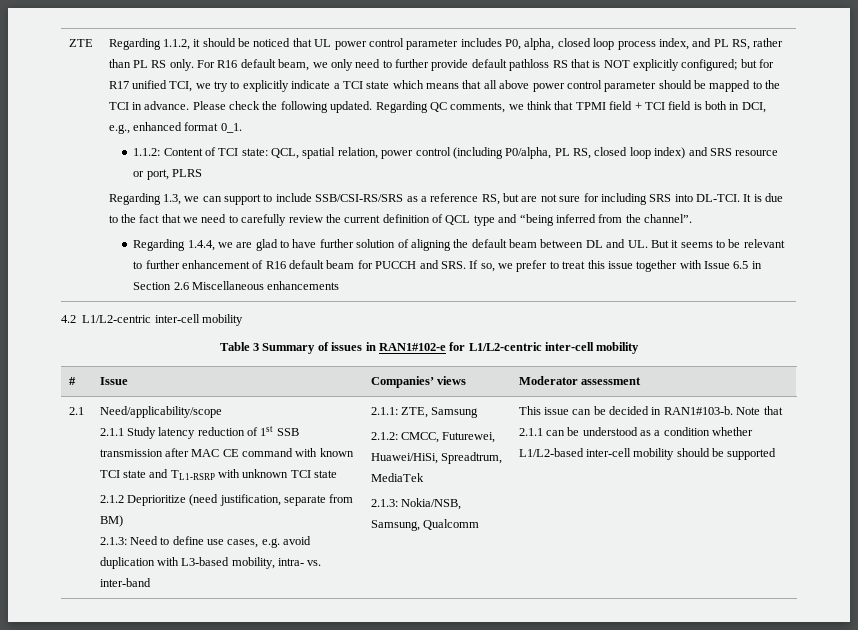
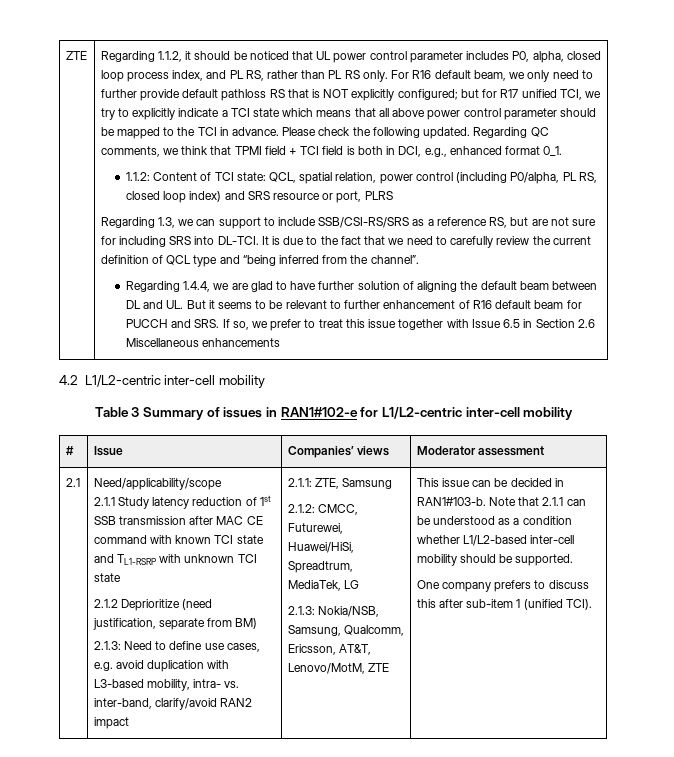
[99,578,151,587] inter-band -> [93,698,253,710] [93,717,129,729] inter-band, clarify/avoid RAN2 impact
[370,473,424,482] MediaTek -> [287,580,359,591] MediaTek, LG
[422,519,479,530] Qualcomm -> [343,625,404,636] [287,644,371,655] [287,663,389,674] Qualcomm, Ericsson, AT&T, Lenovo/MotM, ZTE
[727,448,777,460] supported -> [515,554,574,566] [416,580,589,592] [416,599,592,610] supported. // One company prefers to discuss this after sub-item 1 (unified TCI).

